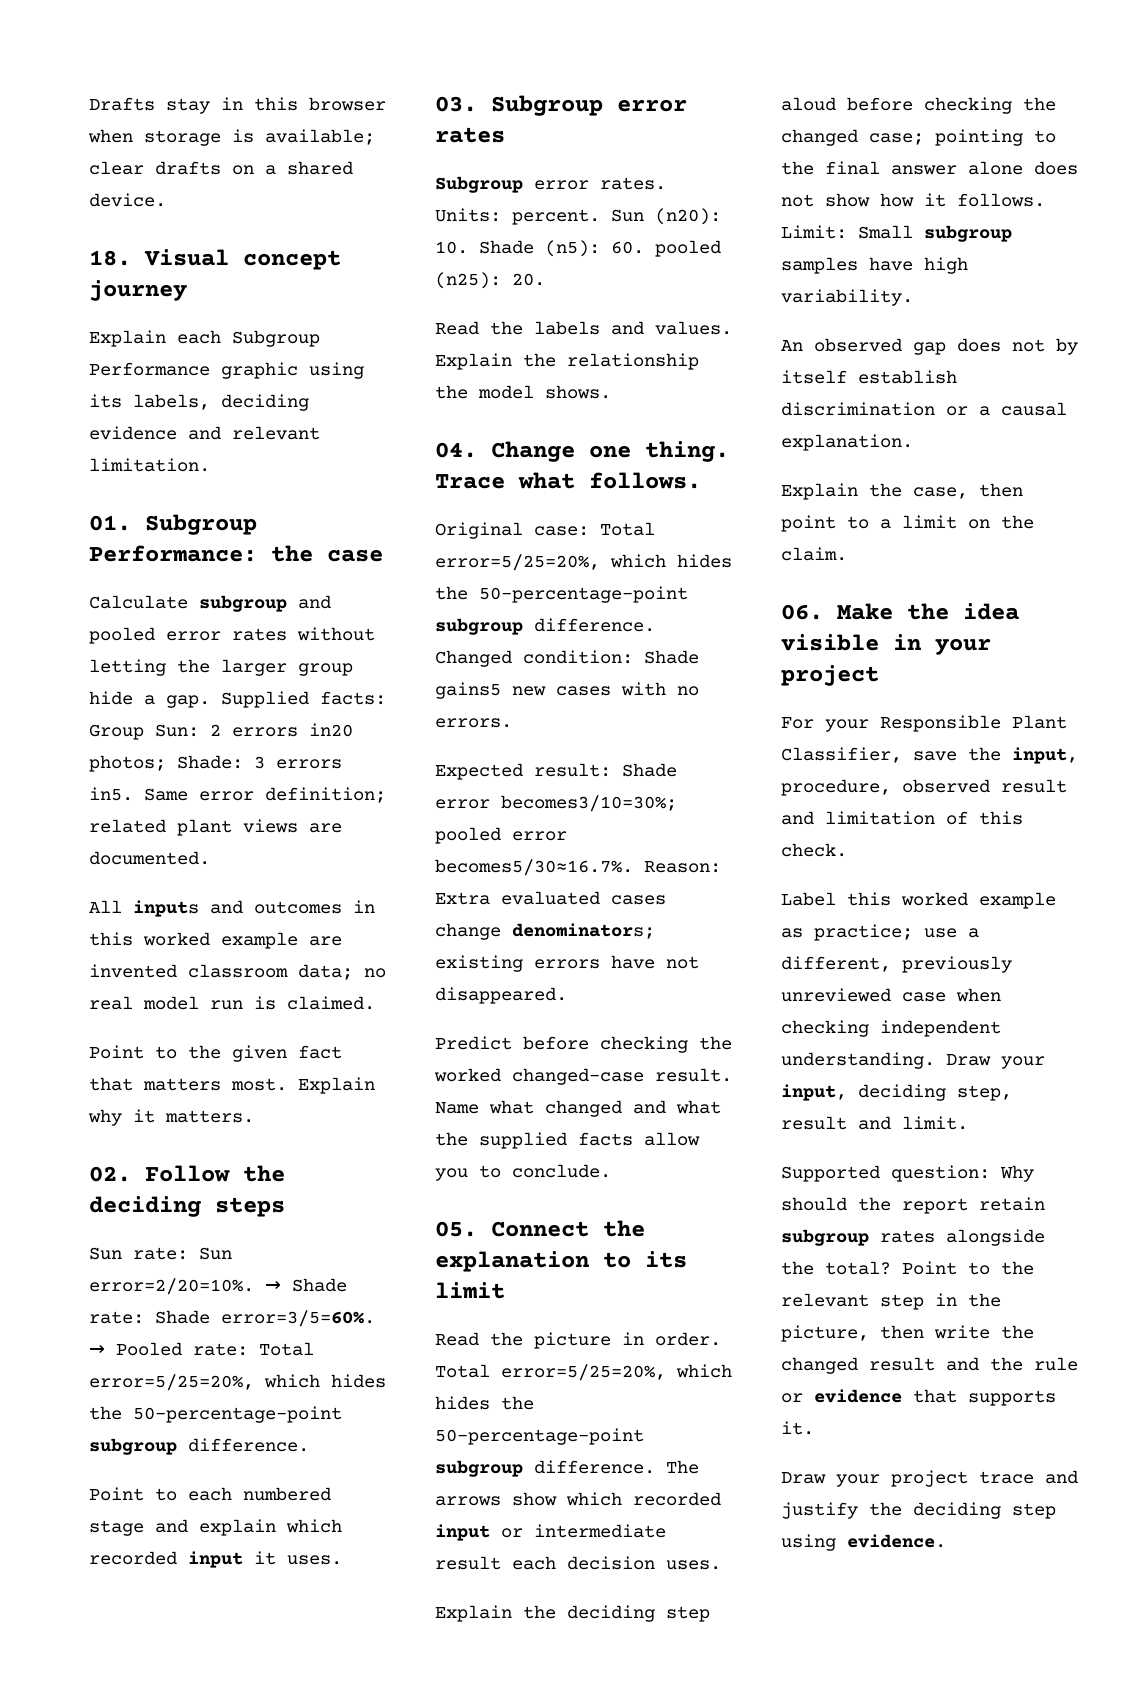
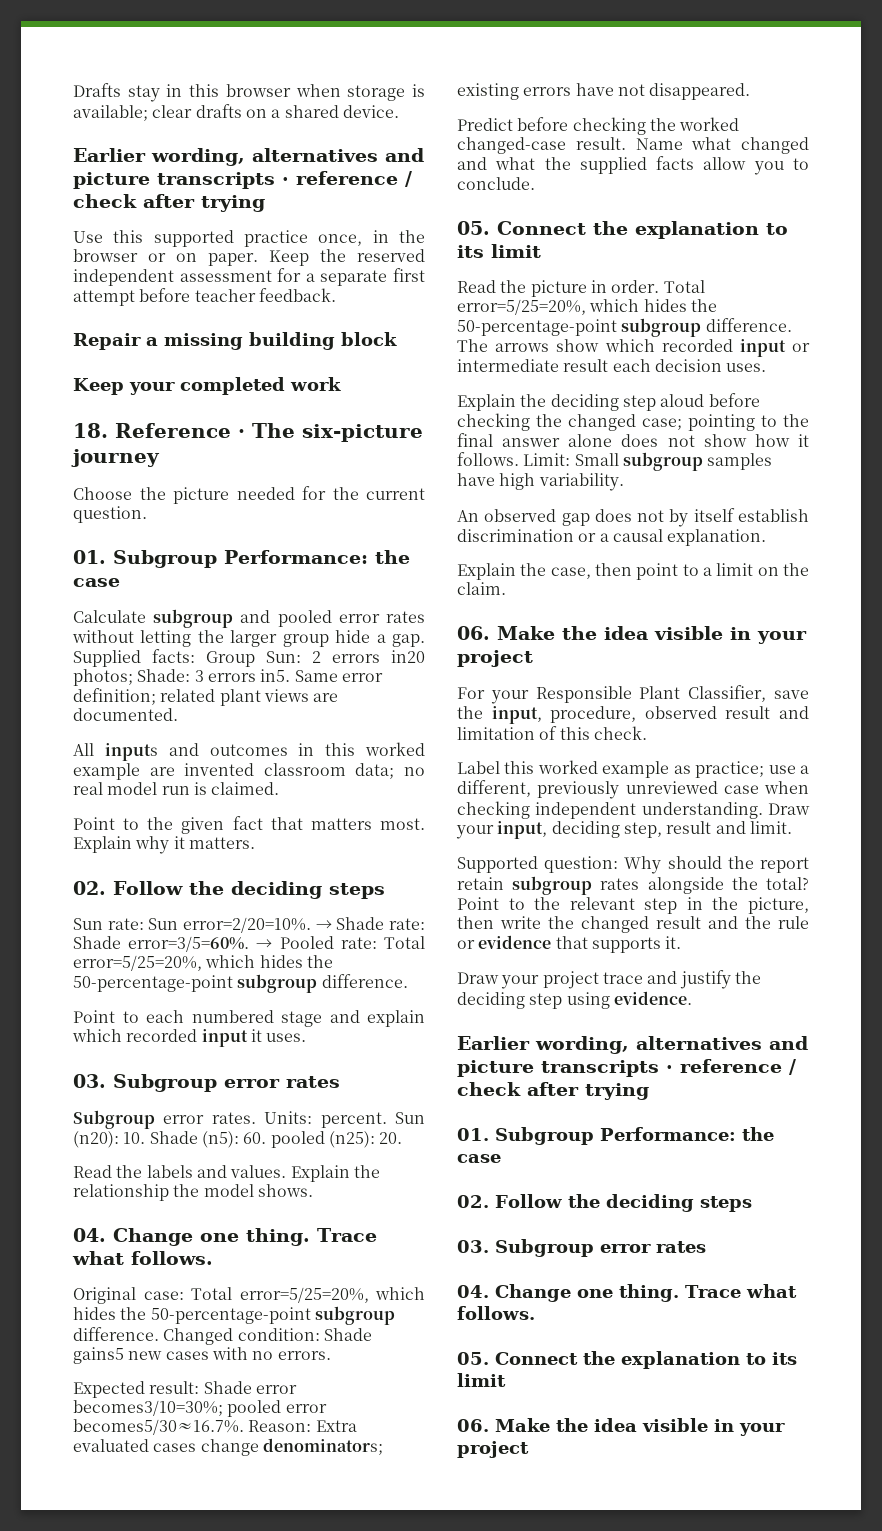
[89,249,341,270] [89,280,187,301] [89,330,320,347] [89,362,364,379] [89,394,309,411] [89,426,320,440] [89,458,210,472] 18. Visual concept journey // Explain each Subgroup Performance graphic using its labels, deciding evidence and relevant limitation. -> [73,148,424,166] [73,171,412,189] [73,194,265,212] [73,230,425,247] [73,249,425,266] [73,268,425,286] [73,288,336,306] [73,332,397,350] [73,377,341,395] [73,423,423,442] [71,449,160,467] [73,486,425,504] [73,506,147,523] Earlier wording, alternatives and picture transcripts · reference / check after trying // Use this supported practice once, in the browser or on paper. Keep the reserved independent assessment for a separate first attempt before teacher feedback. // Repair a missing building block // Keep your completed work // 18. Reference · The six-picture journey // Choose the picture needed for the current question.
(946, 1541) none -> [457,1036,808,1054] [457,1059,796,1077] [457,1082,649,1100] [457,1127,774,1145] [457,1154,501,1163] [457,1194,752,1212] [457,1239,706,1257] [457,1284,797,1302] [457,1306,535,1320] [457,1351,797,1369] [457,1373,506,1387] [457,1418,785,1436] [457,1441,529,1458] // Earlier wording, alternatives and picture transcripts · reference / check after trying // 01. Subgroup Performance: the case // 02. Follow the deciding steps // 03. Subgroup error rates // 04. Change one thing. Trace what follows. // 05. Connect the explanation to its limit // 06. Make the idea visible in your project

